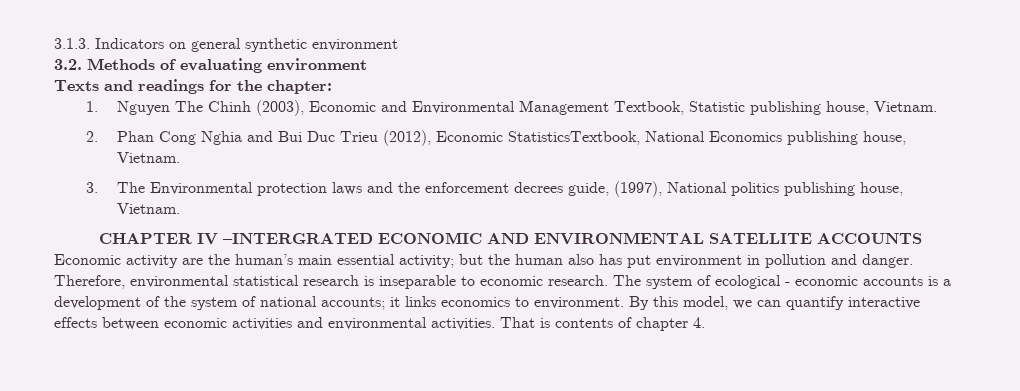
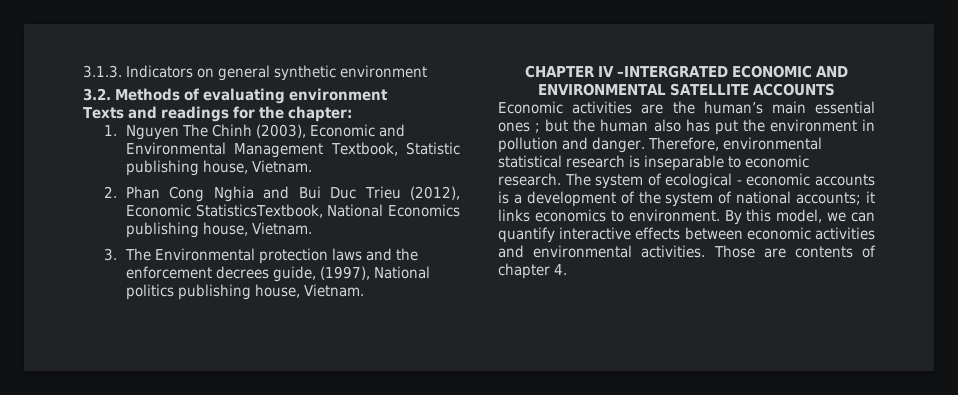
[126,255,178,268] activity -> [572,101,633,114] activities
[399,255,454,268] activity; -> [498,122,541,133] ones ;
(651, 261) none -> [742,119,765,132] the
[500,317,550,328] That is -> [713,245,786,258] Those are

